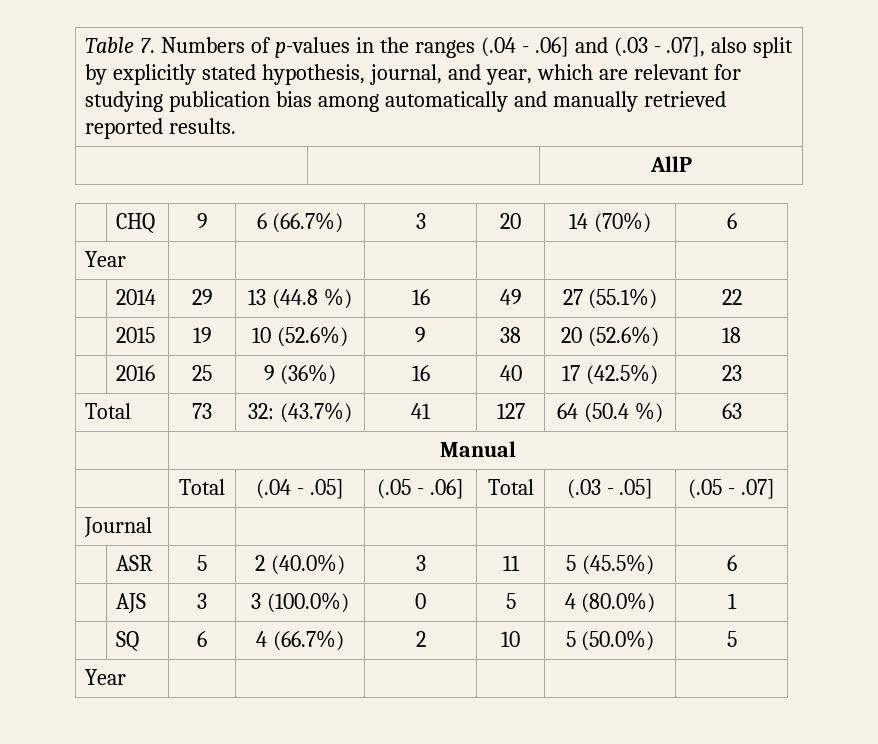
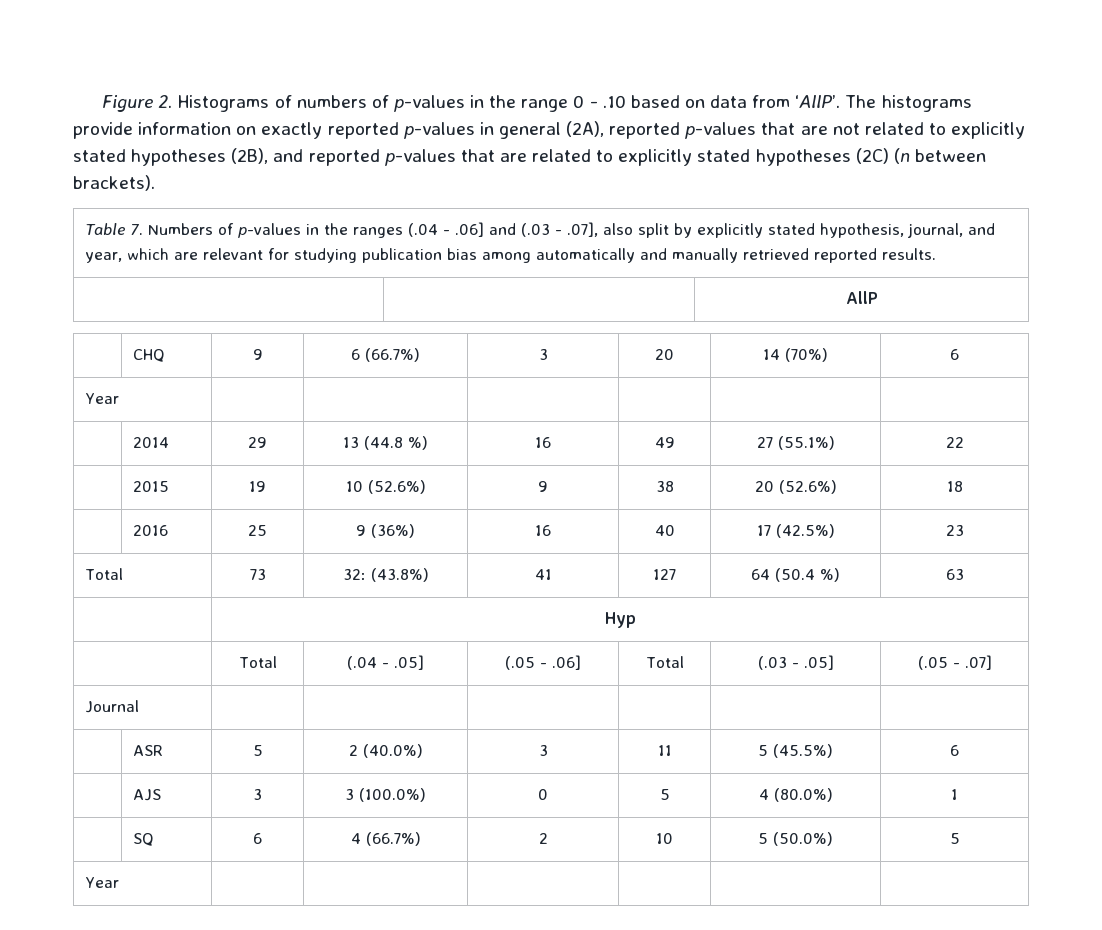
(85, 45) none -> [102,95,972,112] [73,121,1026,139] [73,148,986,166] [73,175,155,191] Figure 2. Histograms of numbers of p-values in the range 0 - .10 based on data from ‘AllP’. The histograms provide information on exactly reported p-values in general (2A), reported p-values that are not related to explicitly stated hypotheses (2B), and reported p-values that are related to explicitly stated hypotheses (2C) (n between brackets). //
[279,402,352,423] (43.7%) -> [370,568,429,582] (43.8%)
[440,441,516,457] Manual -> [604,612,636,628] Hyp

